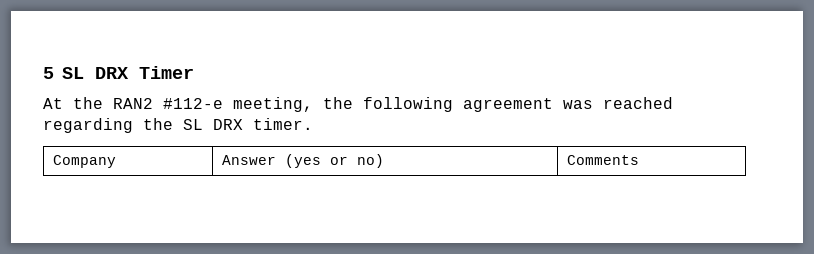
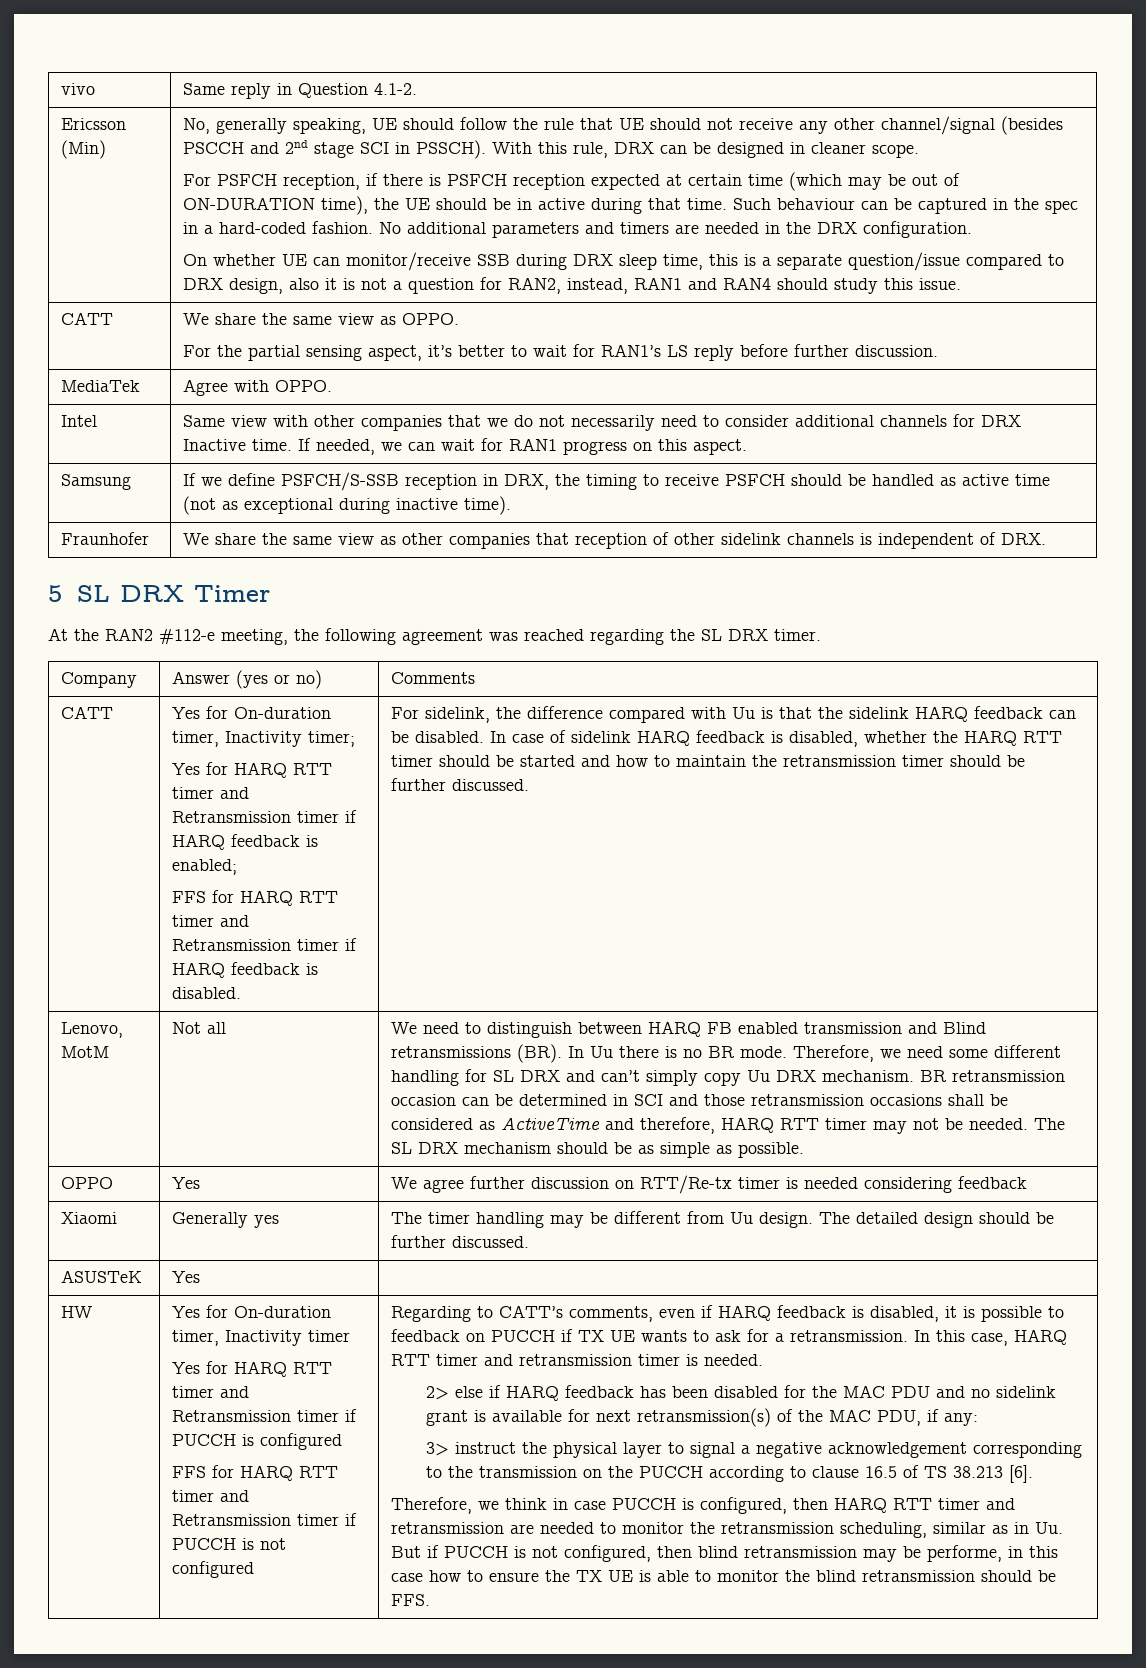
(43, 73) none -> [60,83,95,95] [182,83,417,99] [60,118,126,130] [60,140,106,159] [182,116,1063,135] [182,140,919,159] [182,172,960,191] [182,196,1078,215] [182,221,972,238] [182,252,1064,271] [182,277,961,294] [60,312,113,325] [182,313,459,325] [182,344,938,361] [60,380,140,392] [182,379,332,396] [60,415,97,427] [182,414,1021,431] [182,438,747,455] [60,474,131,490] [182,472,1050,491] [182,496,511,515] [60,532,149,545] [182,532,1046,549] vivo | Same reply in Question 4.1-2. // Ericsson (Min) | No, generally speaking, UE should follow the rule that UE should not receive any other channel/signal (besides PSCCH and 2nd stage SCI in PSSCH). With this rule, DRX can be designed in cleaner scope. // For PSFCH reception, if there is PSFCH reception expected at certain time (which may be out of ON-DURATION time), the UE should be in active during that time. Such behaviour can be captured in the spec in a hard-coded fashion. No additional parameters and timers are needed in the DRX configuration. // On whether UE can monitor/receive SSB during DRX sleep time, this is a separate question/issue compared to DRX design, also it is not a question for RAN2, instead, RAN1 and RAN4 should study this issue. // CATT | We share the same view as OPPO. // For the partial sensing aspect, it’s better to wait for RAN1’s LS reply before further discussion. // MediaTek | Agree with OPPO. // Intel | Same view with other companies that we do not necessarily need to consider additional channels for DRX Inactive time. If needed, we can wait for RAN1 progress on this aspect. // Samsung | If we define PSFCH/S-SSB reception in DRX, the timing to receive PSFCH should be handled as active time (not as exceptional during inactive time). // Fraunhofer | We share the same view as other companies that reception of other sidelink channels is independent of DRX. //
(640, 160) none -> [60,706,113,719] [171,706,331,719] [171,731,355,747] [171,762,332,778] [171,787,249,799] [171,810,357,823] [171,834,318,850] [171,859,237,875] [171,890,338,906] [171,915,249,927] [171,938,357,951] [171,962,318,978] [171,987,241,999] [390,706,1076,723] [390,730,1062,747] [390,755,1025,767] [390,778,529,791] [60,1022,123,1038] [60,1046,109,1058] [171,1022,226,1034] [390,1021,986,1038] [390,1044,1061,1063] [390,1069,1065,1086] [390,1094,1008,1106] [390,1117,1065,1134] [390,1142,804,1158] [60,1177,113,1189] [171,1177,200,1189] [390,1175,1027,1194] [60,1212,117,1224] [171,1212,279,1228] [390,1211,1054,1228] [390,1235,529,1248] [60,1270,142,1283] [171,1271,200,1283] [60,1306,92,1318] [171,1305,331,1318] [171,1330,350,1346] [171,1361,332,1377] [171,1386,249,1398] [171,1409,357,1422] [171,1433,342,1450] [171,1465,338,1481] [171,1490,249,1502] [171,1513,357,1526] [171,1538,286,1550] [171,1561,254,1578] [390,1305,1064,1322] [390,1329,1067,1346] [390,1354,763,1366] [425,1385,1056,1401] [425,1408,978,1427] [425,1442,1082,1458] [425,1465,1033,1483] [390,1497,1015,1514] [390,1522,1063,1538] [390,1545,1058,1562] [390,1570,1056,1582] [390,1594,430,1606] // CATT | Yes for On-duration timer, Inactivity timer; // Yes for HARQ RTT timer and Retransmission timer if HARQ feedback is enabled; // FFS for HARQ RTT timer and Retransmission timer if HARQ feedback is disabled. | For sidelink, the difference compared with Uu is that the sidelink HARQ feedback can be disabled. In case of sidelink HARQ feedback is disabled, whether the HARQ RTT timer should be started and how to maintain the retransmission timer should be further discussed. // Lenovo, MotM | Not all | We need to distinguish between HARQ FB enabled transmission and Blind retransmissions (BR). In Uu there is no BR mode. Therefore, we need some different handling for SL DRX and can’t simply copy Uu DRX mechanism. BR retransmission occasion can be determined in SCI and those retransmission occasions shall be considered as ActiveTime and therefore, HARQ RTT timer may not be needed. The SL DRX mechanism should be as simple as possible. // OPPO | Yes | We agree further discussion on RTT/Re-tx timer is needed considering feedback // Xiaomi | Generally yes | The timer handling may be different from Uu design. The detailed design should be further discussed. // ASUSTeK | Yes | // HW | Yes for On-duration timer, Inactivity timer // Yes for HARQ RTT timer and Retransmission timer if PUCCH is configured // FFS for HARQ RTT timer and Retransmission timer if PUCCH is not configured | Regarding to CATT’s comments, even if HARQ feedback is disabled, it is possible to feedback on PUCCH if TX UE wants to ask for a retransmission. In this case, HARQ RTT timer and retransmission timer is needed. // 2> else if HARQ feedback has been disabled for the MAC PDU and no sidelink grant is available for next retransmission(s) of the MAC PDU, if any: // 3> instruct the physical layer to signal a negative acknowledgement corresponding to the transmission on the PUCCH according to clause 16.5 of TS 38.213 [6]. // Therefore, we think in case PUCCH is configured, then HARQ RTT timer and retransmission are needed to monitor the retransmission scheduling, similar as in Uu. But if PUCCH is not configured, then blind retransmission may be performe, in this case how to ensure the TX UE is able to monitor the blind retransmission should be FFS.

